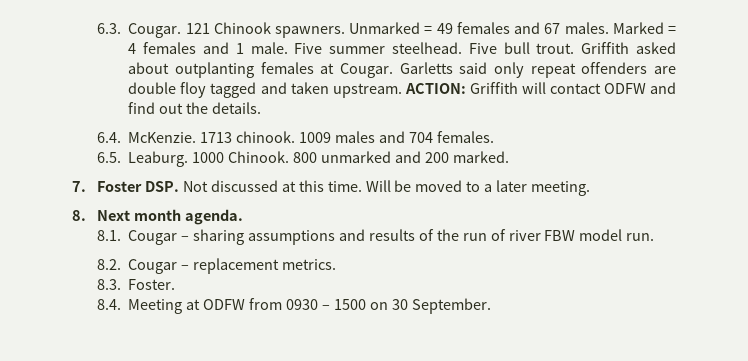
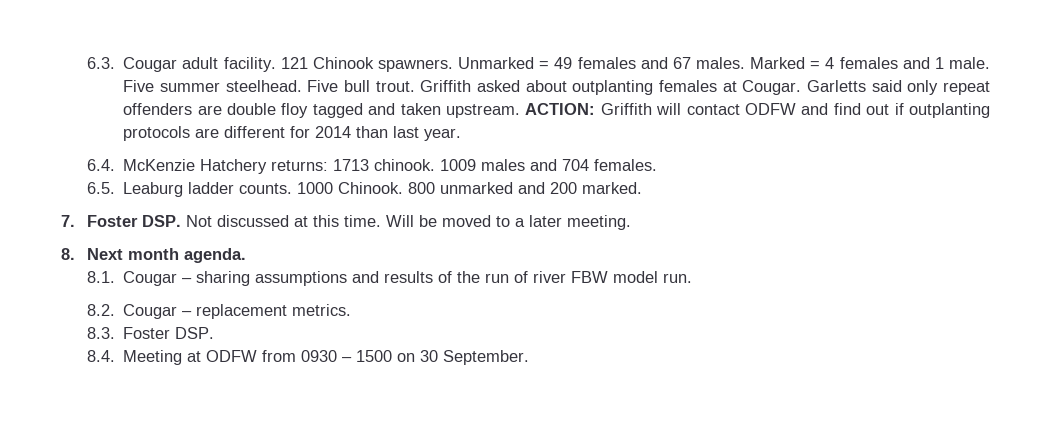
[128,23,182,38] Cougar. -> [123,57,276,72] Cougar adult facility.
[186,102,262,114] [97,132,197,143] the details. // 6.4. McKenzie. -> [894,103,990,118] [123,126,462,141] [87,159,329,174] if outplanting protocols are different for 2014 than last year. // 6.4. McKenzie Hatchery returns:
[128,151,189,167] Leaburg. -> [123,182,293,197] Leaburg ladder counts.
[128,279,176,290] Foster. -> [123,327,215,339] Foster DSP.

